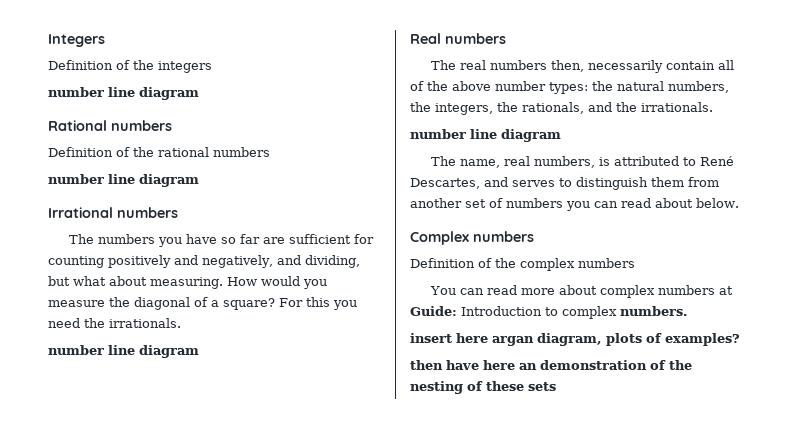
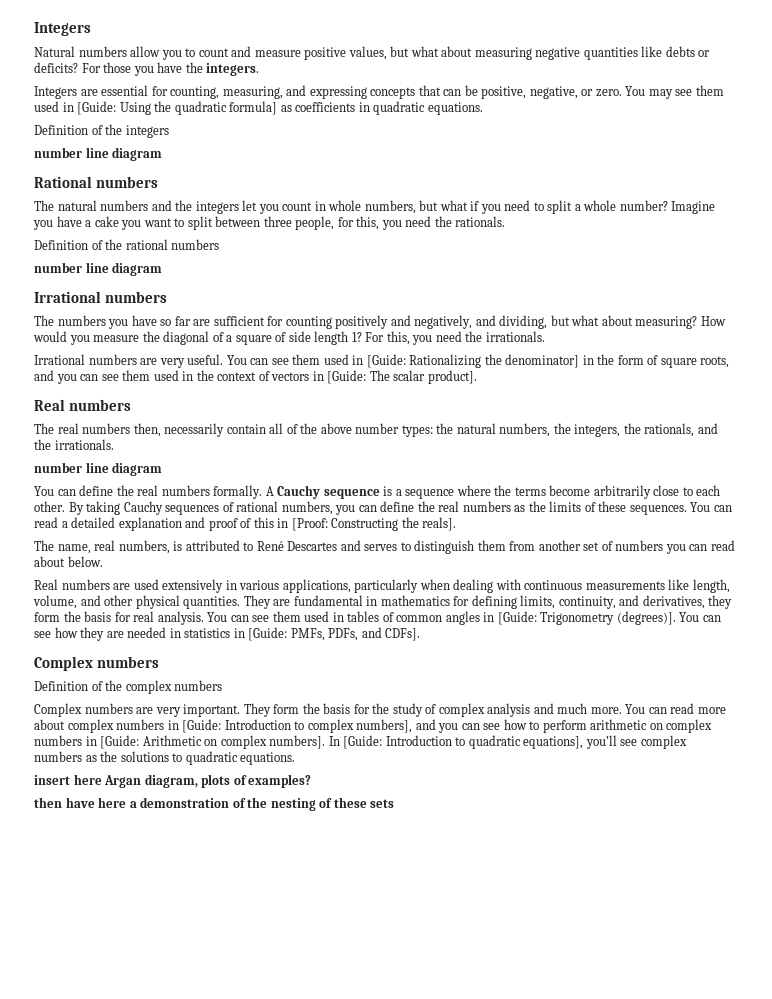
[48,34,105,47] Integers -> [34,22,91,36] [34,46,711,60] [34,62,260,76] [34,85,724,99] [34,101,483,115] Integers // Natural numbers allow you to count and measure positive values, but what about measuring negative quantities like debts or deficits? For those you have the integers. // Integers are essential for counting, measuring, and expressing concepts that can be positive, negative, or zero. You may see them used in [Guide: Using the quadratic formula] as coefficients in quadratic equations.
(172, 125) none -> [34,200,716,214] [33,216,506,230] // The natural numbers and the integers let you count in whole numbers, but what if you need to split a whole number? Imagine you have a cake you want to split between three people, for this, you need the rationals.
[150,277,223,289] measuring. -> [635,316,698,329] measuring?
[223,297,357,310] [48,318,181,328] [48,345,199,358] square? For this you need the irrationals. // number line diagram -> [235,331,545,345] [34,354,730,368] [34,370,477,384] square of side length 1? For this, you need the irrationals. // Irrational numbers are very useful. You can see them used in [Guide: Rationalizing the denominator] in the form of square roots, and you can see them used in the context of vectors in [Guide: The scalar product].
(561, 135) none -> [34,485,721,499] [34,501,732,515] [34,517,457,531] // You can define the real numbers formally. A Cauchy sequence is a sequence where the terms become arbitrarily close to each other. By taking Cauchy sequences of rational numbers, you can define the real numbers as the limits of these sequences. You can read a detailed explanation and proof of this in [Proof: Constructing the reals].
[410,178,480,189] Descartes, -> [287,541,338,551] Descartes
(739, 203) none -> [34,579,730,593] [33,595,733,609] [34,611,721,625] [34,627,421,641] // Real numbers are used extensively in various applications, particularly when dealing with continuous measurements like length, volume, and other physical quantities. They are fundamental in mathematics for defining limits, continuity, and derivatives, they form the basis for real analysis. You can see them used in tables of common angles in [Guide: Trigonometry (degrees)]. You can see how they are needed in statistics in [Guide: PMFs, PDFs, and CDFs].
(635, 263) none -> [34,703,622,717] Complex numbers are very important. They form the basis for the study of complex analysis and much more.
[718,286,733,295] [410,306,457,316] at Guide: -> [167,719,222,733] in [Guide:
[620,306,688,316] numbers. -> [356,719,713,733] [34,735,687,749] [34,751,296,765] numbers], and you can see how to perform arithmetic on complex numbers in [Guide: Arithmetic on complex numbers]. In [Guide: Introduction to quadratic equations], you’ll see complex numbers as the solutions to quadratic equations.
[492,336,534,346] argan -> [104,775,142,788] Argan
[519,363,537,370] an -> [129,801,137,808] a

